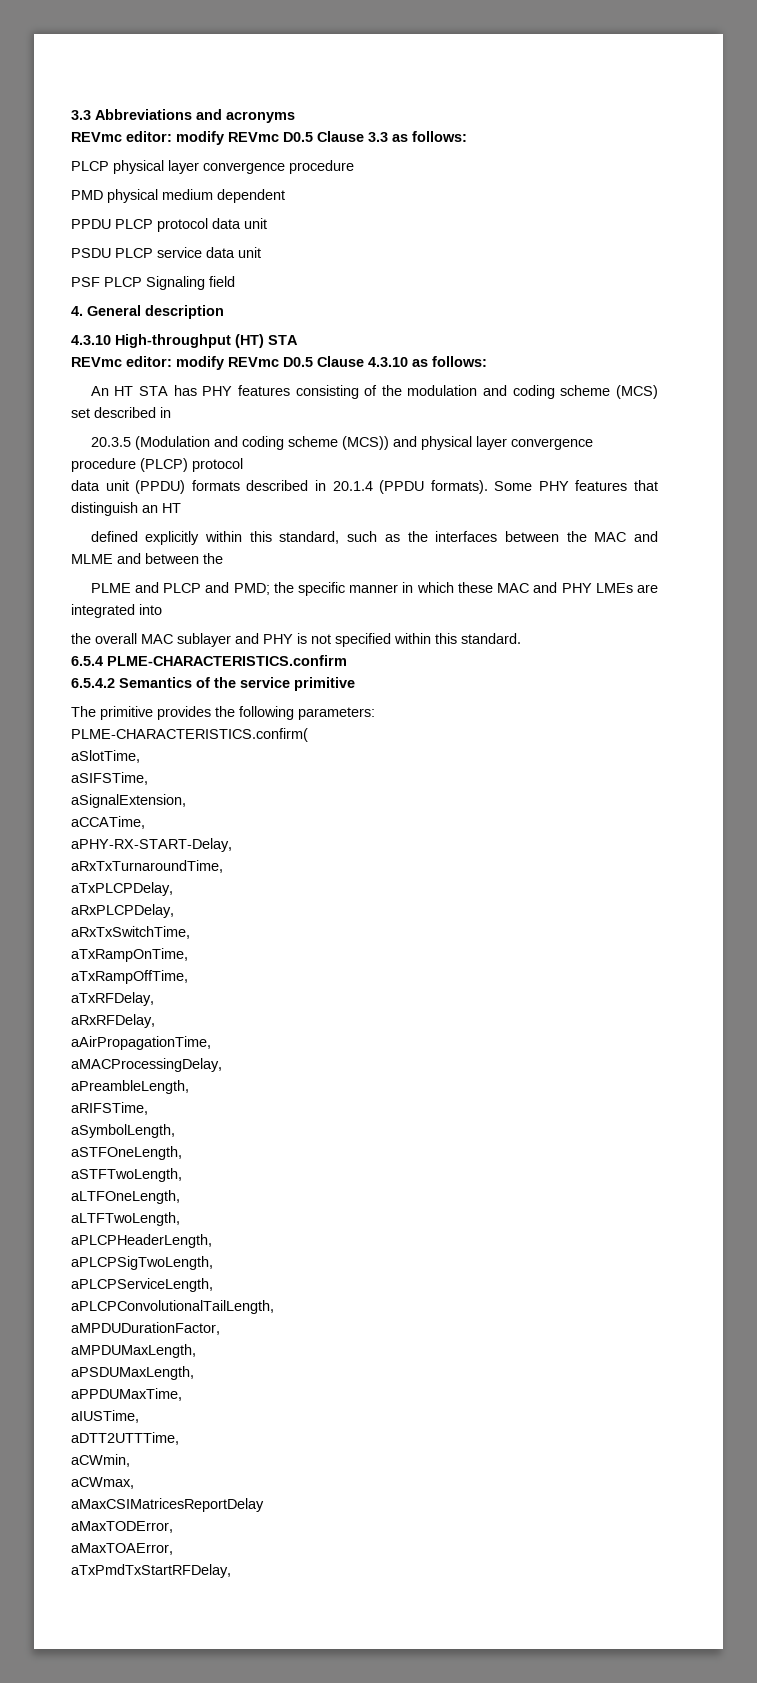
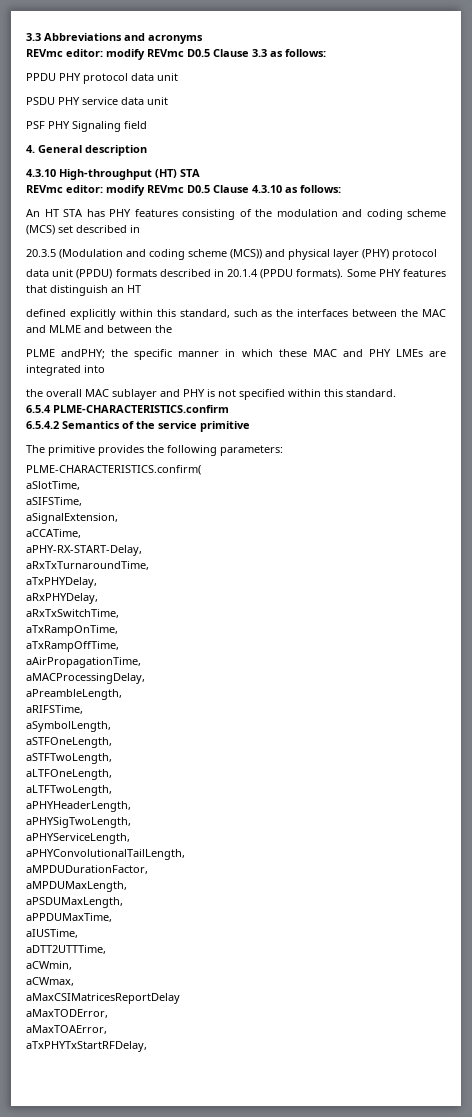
[71,160,354,174] [71,189,285,203] // PLCP physical layer convergence procedure // PMD physical medium dependent -> (326, 53) none
[115,219,153,229] PLCP -> [59,73,81,81] PHY
[115,248,153,258] PLCP -> [58,97,80,105] PHY
[104,277,142,287] PLCP -> [48,121,70,129] PHY
[510,438,593,450] [71,458,188,472] convergence procedure (PLCP) -> [362,249,389,259] (PHY)
[134,582,270,595] and PLCP and PMD; -> [61,349,106,359] andPHY;
[71,882,173,896] [71,904,174,918] aTxPLCPDelay, // aRxPLCPDelay, -> [26,577,97,588] [26,593,98,604] aTxPHYDelay, // aRxPHYDelay,
[71,992,154,1006] [71,1014,155,1028] // aTxRFDelay, // aRxRFDelay, -> (119, 646) none
[71,1234,212,1248] [71,1256,213,1270] [71,1278,213,1292] [71,1300,274,1314] aPLCPHeaderLength, // aPLCPSigTwoLength, // aPLCPServiceLength, // aPLCPConvolutionalTailLength, -> [26,801,131,812] [26,817,131,828] [26,833,130,844] [26,849,185,860] aPHYHeaderLength, // aPHYSigTwoLength, // aPHYServiceLength, // aPHYConvolutionalTailLength,
[71,1564,231,1578] aTxPmdTxStartRFDelay, -> [26,1041,147,1052] aTxPHYTxStartRFDelay,

